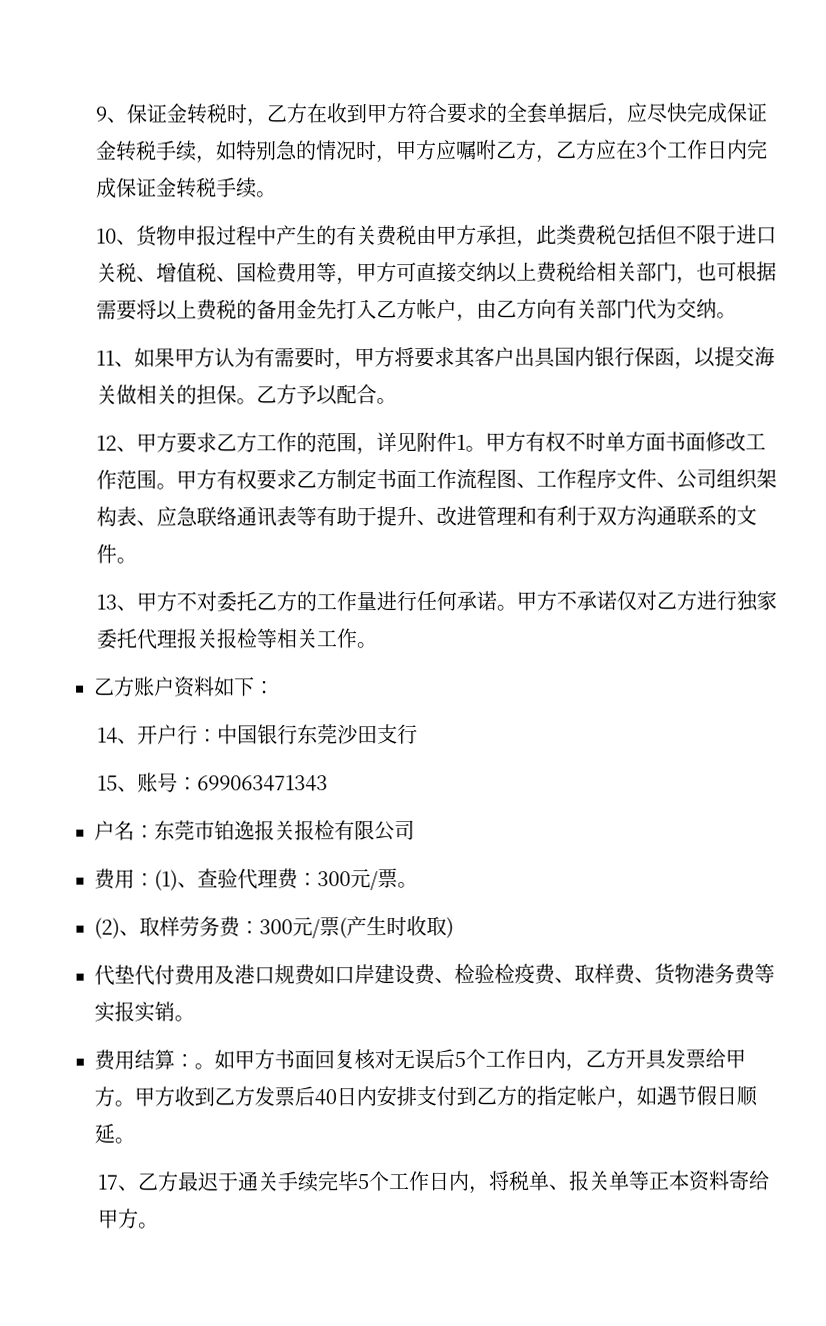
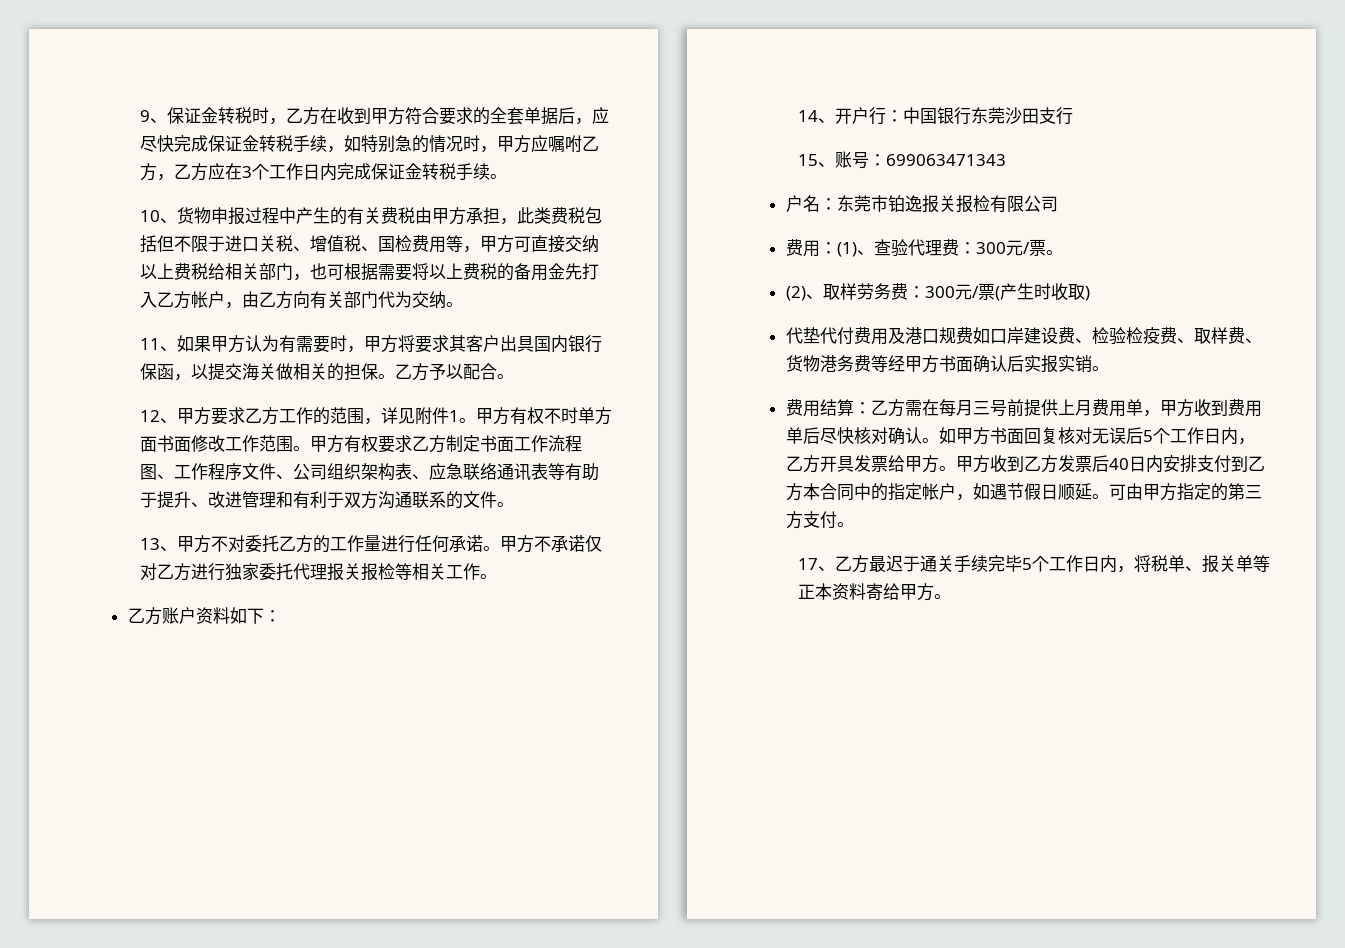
(775, 973) none -> [887,355,1024,373] 经甲方书面确认后
(195, 1060) none -> [870,399,1262,417] [785,427,922,445] 乙方需在每月三号前提供上月费用单，甲方收到费用单后尽快核对确认
(517, 1095) none -> [802,483,871,501] 本合同中
(135, 1140) none -> [1108,483,1262,501] [785,511,854,529] 可由甲方指定的第三方支付。

